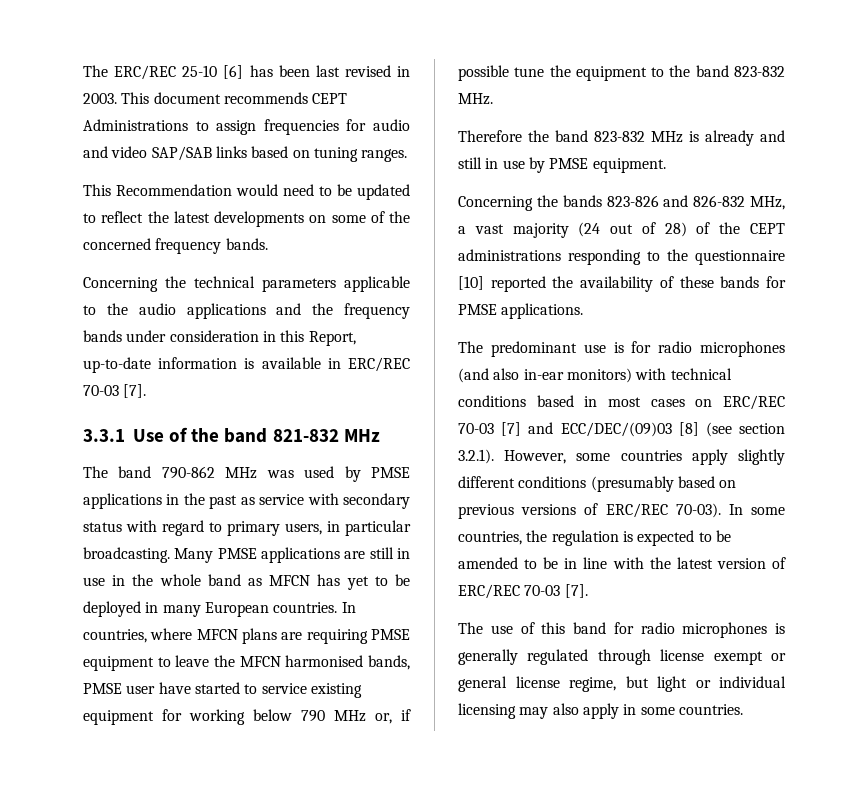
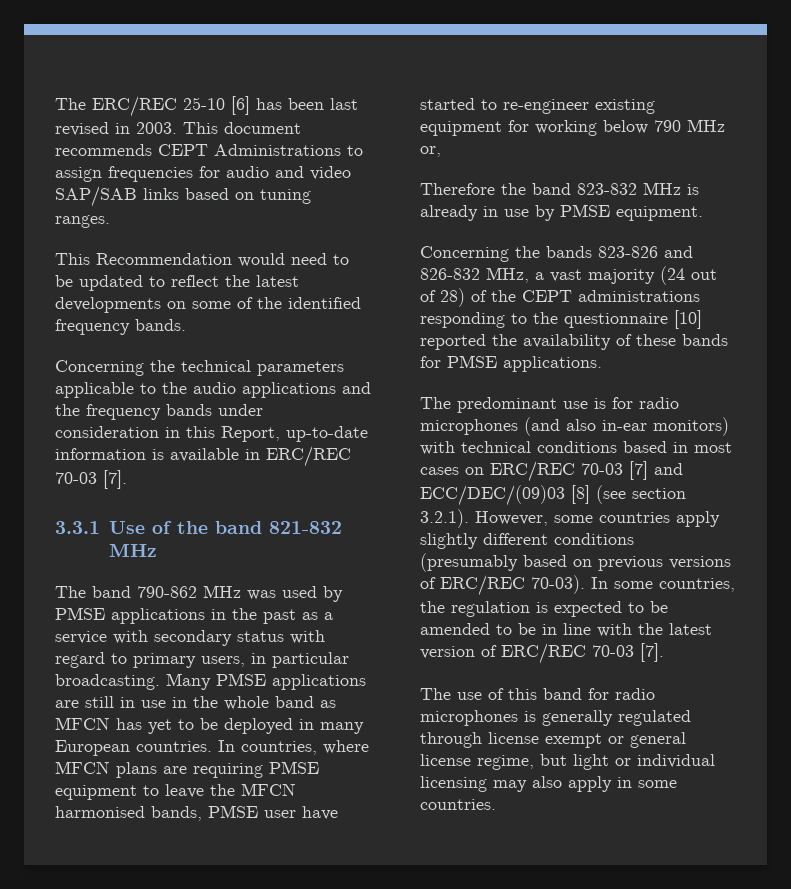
[83,238,151,250] concerned -> [288,297,361,309] identified
(255, 501) none -> [324,612,333,620] a
[261,683,307,694] service -> [503,99,589,114] re-engineer
[401,709,411,721] [458,65,785,81] [458,93,493,105] if possible tune the equipment to the band 823-832 MHz. -> (441, 151) none
[760,130,785,142] [458,157,482,169] and still -> (478, 213) none

